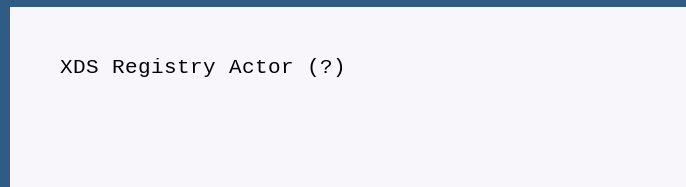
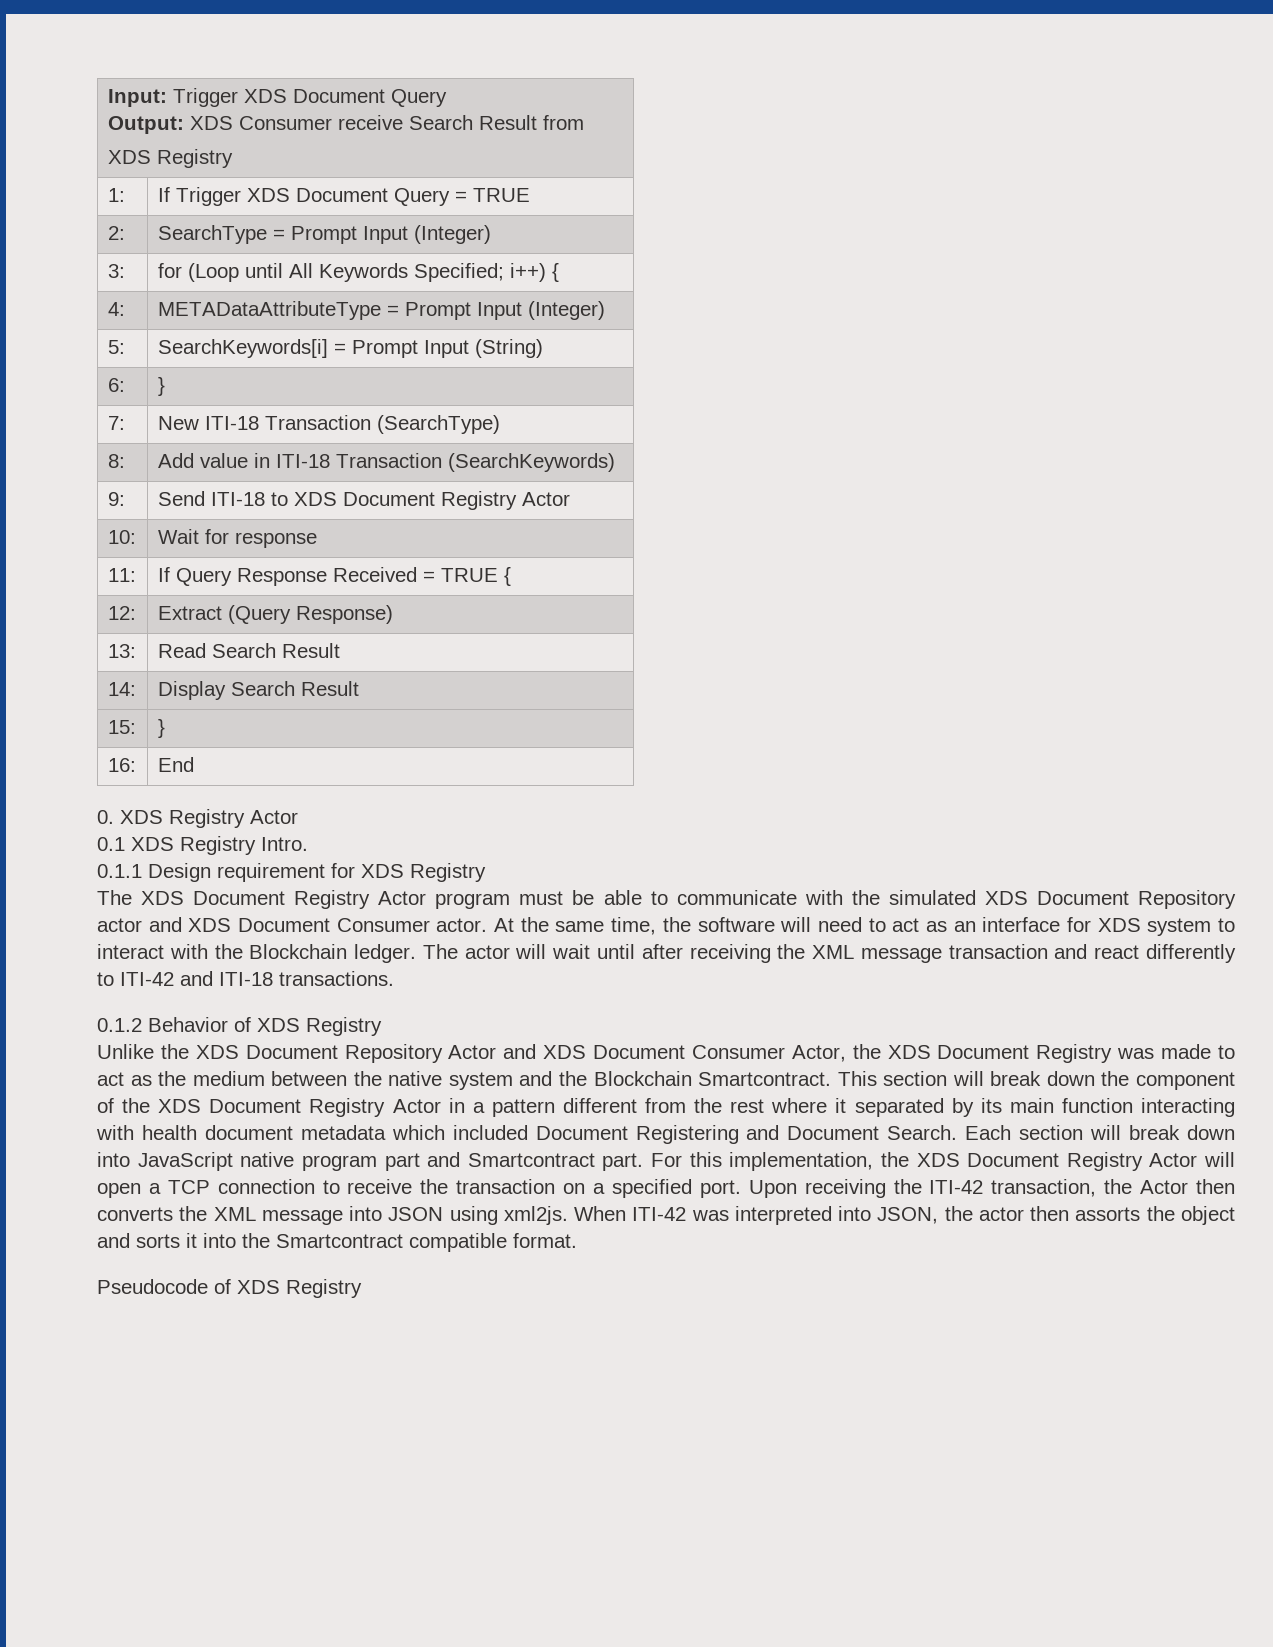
[60,58,346,77] XDS Registry Actor (?) -> [107,88,447,107] [107,115,584,134] [107,149,233,168] [107,188,125,202] [157,187,530,206] [107,226,125,240] [157,225,491,244] [107,264,125,278] [157,263,559,282] [107,302,125,316] [157,301,605,320] [107,340,125,354] [157,339,543,358] [107,378,125,392] [157,377,165,396] [107,416,125,430] [157,415,500,434] [107,454,125,468] [157,453,615,472] [107,492,125,506] [157,491,570,510] [107,530,136,544] [157,529,317,548] [107,568,136,582] [157,567,511,586] [107,606,136,620] [157,605,393,624] [107,644,136,658] [157,643,340,658] [107,682,136,696] [157,681,359,700] [107,720,136,734] [157,719,165,738] [107,758,136,772] [157,757,194,772] [97,809,298,828] [97,836,308,855] [97,863,486,882] [97,890,1236,909] [97,917,1235,936] [97,944,1237,963] [97,971,394,986] [97,1017,382,1036] [97,1044,1235,1063] [97,1071,1235,1090] [97,1098,1236,1117] [96,1125,1235,1144] [97,1152,1235,1171] [97,1179,1236,1198] [97,1206,1236,1225] [97,1233,577,1252] [97,1279,362,1298] Input: Trigger XDS Document Query // Output: XDS Consumer receive Search Result from // XDS Registry // 1: | If Trigger XDS Document Query = TRUE // 2: | SearchType = Prompt Input (Integer) // 3: | for (Loop until All Keywords Specified; i++) { // 4: | METADataAttributeType = Prompt Input (Integer) // 5: | SearchKeywords[i] = Prompt Input (String) // 6: | } // 7: | New ITI-18 Transaction (SearchType) // 8: | Add value in ITI-18 Transaction (SearchKeywords) // 9: | Send ITI-18 to XDS Document Registry Actor // 10: | Wait for response // 11: | If Query Response Received = TRUE { // 12: | Extract (Query Response) // 13: | Read Search Result // 14: | Display Search Result // 15: | } // 16: | End // 0. XDS Registry Actor // 0.1 XDS Registry Intro. // 0.1.1 Design requirement for XDS Registry // The XDS Document Registry Actor program must be able to communicate with the simulated XDS Document Repository actor and XDS Document Consumer actor. At the same time, the software will need to act as an interface for XDS system to interact with the Blockchain ledger. The actor will wait until after receiving the XML message transaction and react differently to ITI-42 and ITI-18 transactions. // 0.1.2 Behavior of XDS Registry // Unlike the XDS Document Repository Actor and XDS Document Consumer Actor, the XDS Document Registry was made to act as the medium between the native system and the Blockchain Smartcontract. This section will break down the component of the XDS Document Registry Actor in a pattern different from the rest where it separated by its main function interacting with health document metadata which included Document Registering and Document Search. Each section will break down into JavaScript native program part and Smartcontract part. For this implementation, the XDS Document Registry Actor will open a TCP connection to receive the transaction on a specified port. Upon receiving the ITI-42 transaction, the Actor then converts the XML message into JSON using xml2js. When ITI-42 was interpreted into JSON, the actor then assorts the object and sorts it into the Smartcontract compatible format. // Pseudocode of XDS Registry

